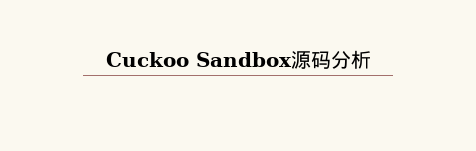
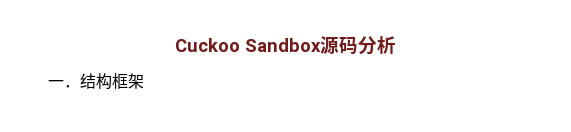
(371, 59) none -> [48,73,144,90] // 一．结构框架

